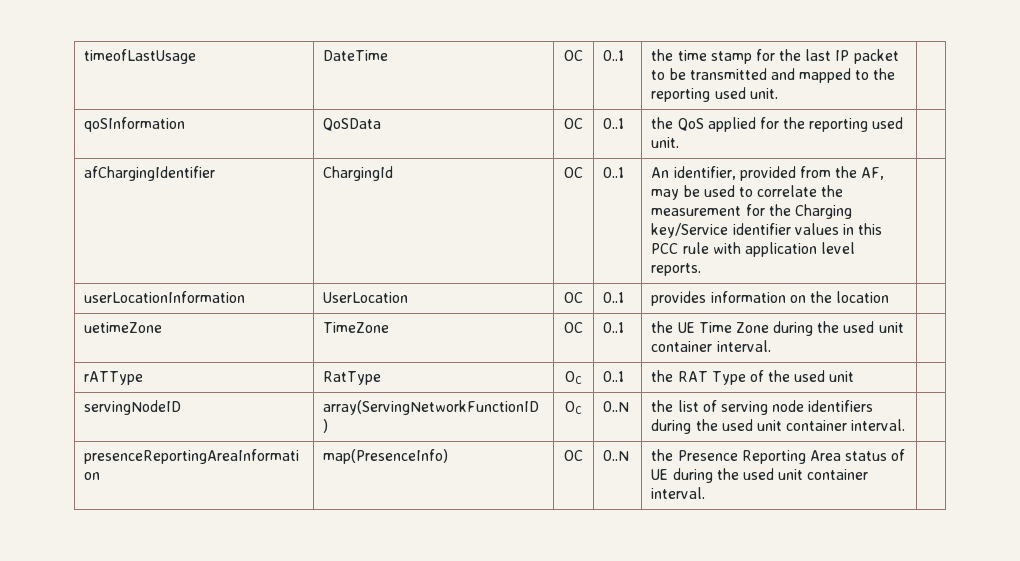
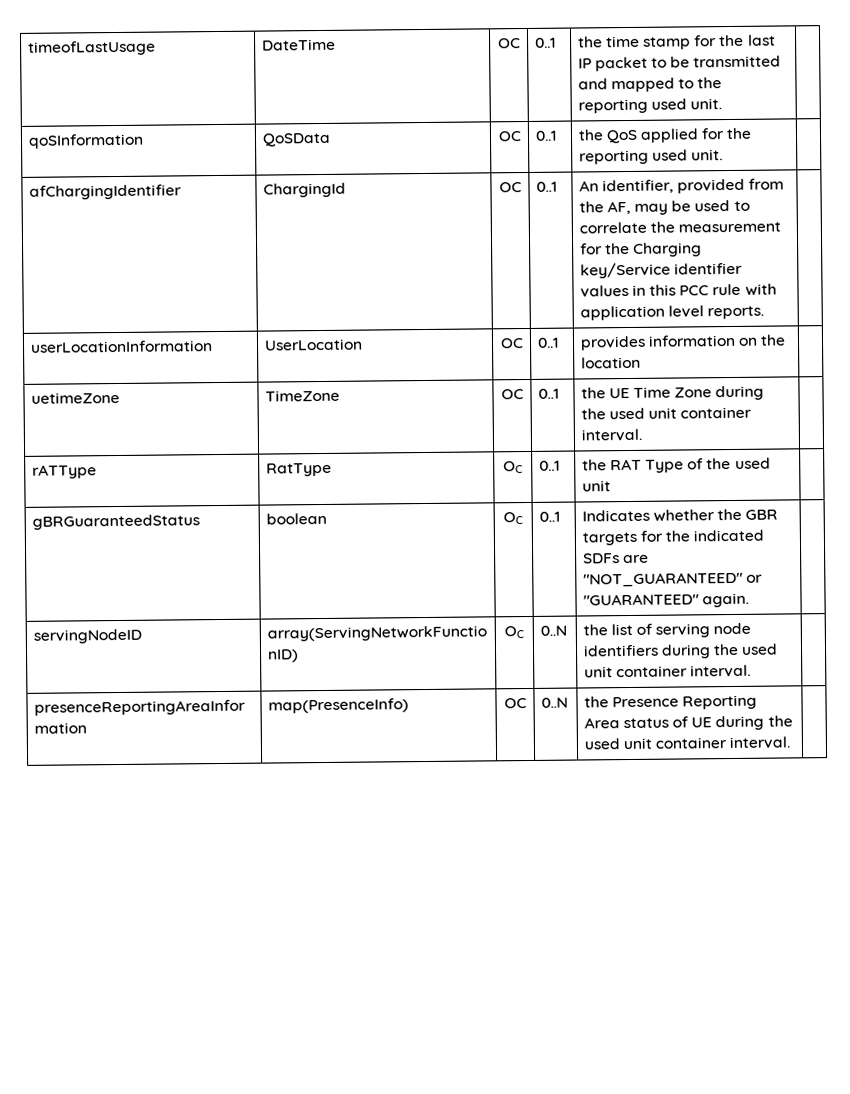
(855, 376) none -> [31,514,200,530] [265,512,327,525] [503,512,523,525] [538,511,560,522] [581,508,779,522] [581,529,765,546] [582,553,649,564] [582,571,763,588] [582,592,749,608] // gBRGuaranteedStatus | boolean | OC | 0..1 | Indicates whether the GBR targets for the indicated SDFs are "NOT_GUARANTEED" or "GUARANTEED" again. |

